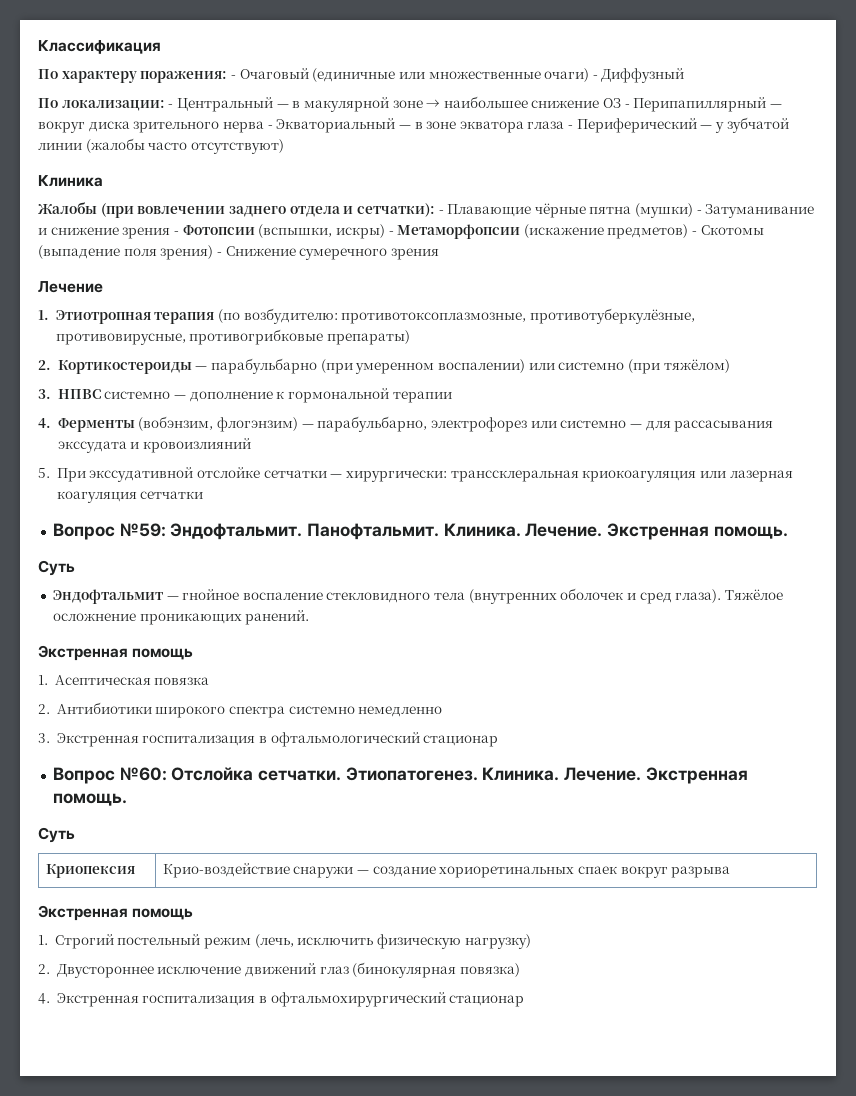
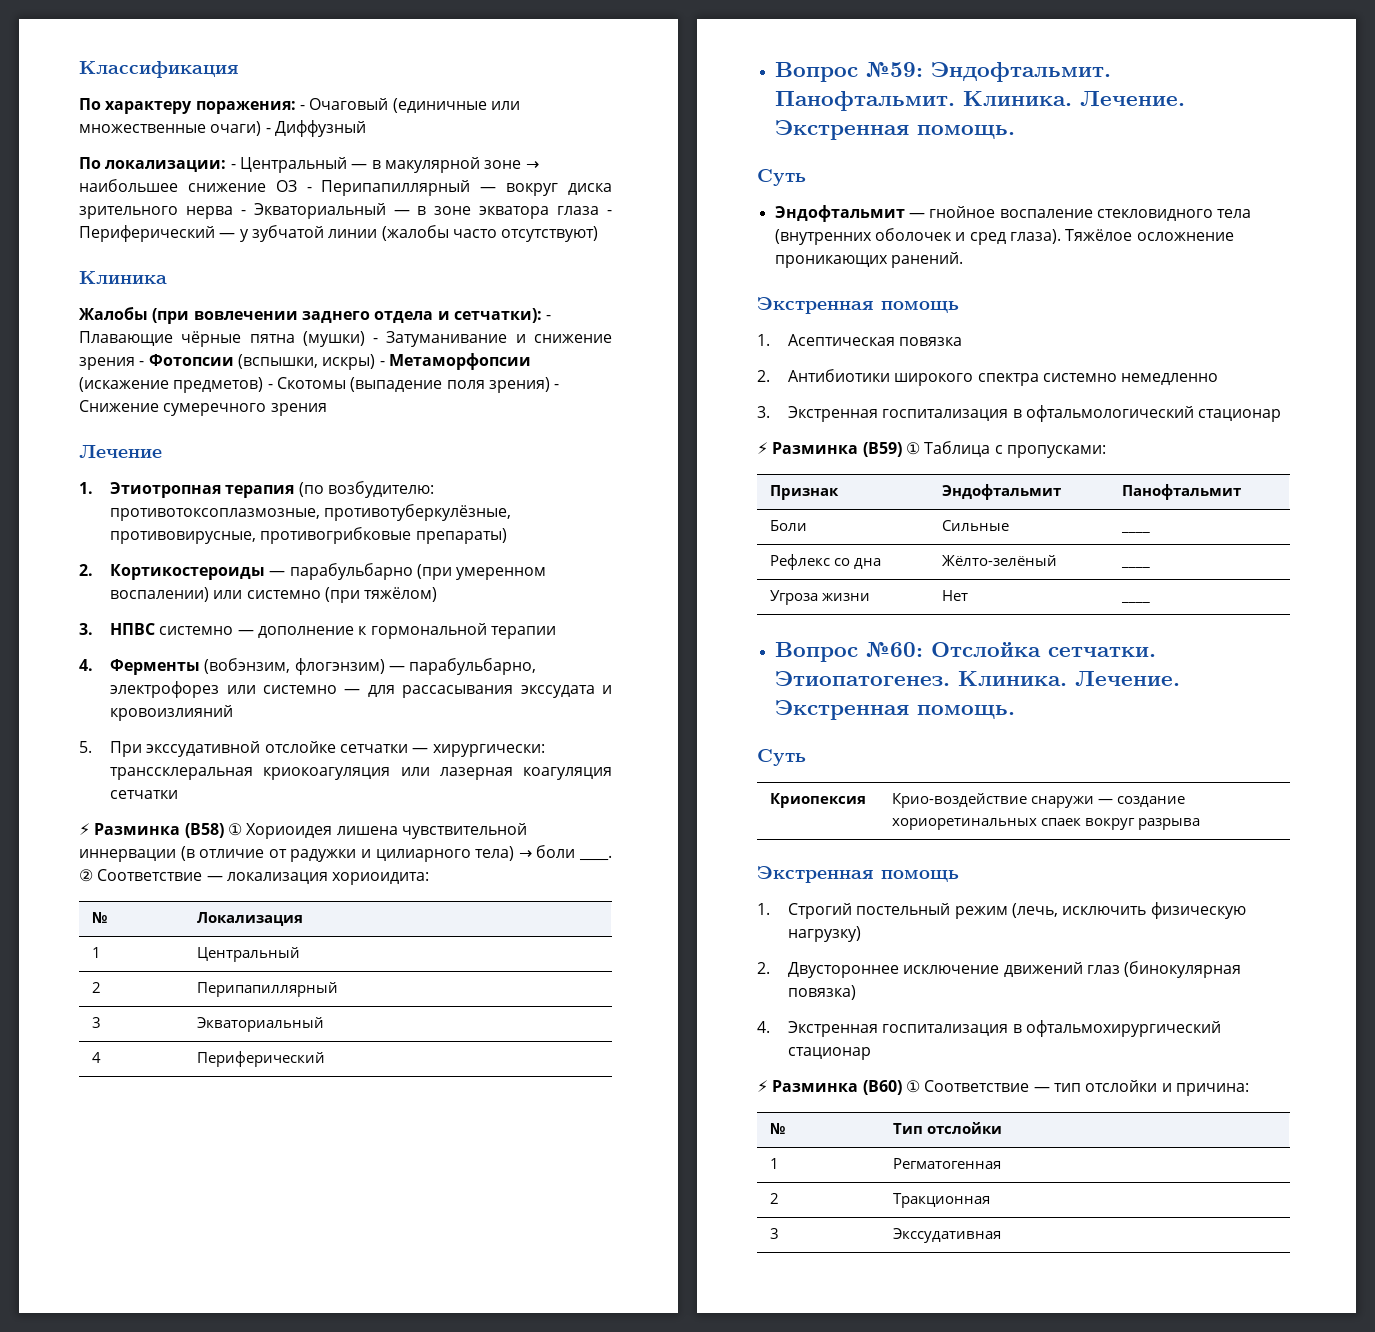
(204, 495) none -> [79,823,527,839] [79,845,613,862] [79,869,430,885] [91,912,107,923] [196,912,303,926] [91,947,101,958] [196,947,300,962] [91,982,101,993] [196,982,338,997] [91,1017,101,1028] [196,1017,324,1032] [91,1052,101,1063] [196,1051,325,1067] // ⚡ Разминка (В58) ① Хориоидея лишена чувствительной иннервации (в отличие от радужки и цилиарного тела) → боли ____. ② Соответствие — локализация хориоидита: // № | Локализация // 1 | Центральный // 2 | Перипапиллярный // 3 | Экваториальный // 4 | Периферический
(499, 741) none -> [757,441,1106,458] [769,485,839,500] [941,484,1061,500] [1121,484,1241,500] [769,520,807,531] [941,520,1009,531] [1120,531,1150,533] [769,554,881,570] [941,555,1057,566] [1120,566,1150,568] [769,590,870,605] [941,590,968,601] [1120,601,1150,603] // ⚡ Разминка (В59) ① Таблица с пропусками: // Признак | Эндофтальмит | Панофтальмит // Боли | Сильные | ____ // Рефлекс со дна | Жёлто-зелёный | ____ // Угроза жизни | Нет | ____
(525, 1001) none -> [757,1080,1249,1096] [769,1123,785,1134] [892,1122,1002,1134] [769,1158,779,1169] [892,1158,1001,1169] [769,1193,779,1204] [892,1193,990,1208] [769,1228,779,1239] [892,1228,1001,1243] // ⚡ Разминка (В60) ① Соответствие — тип отслойки и причина: // № | Тип отслойки // 1 | Регматогенная // 2 | Тракционная // 3 | Экссудативная

